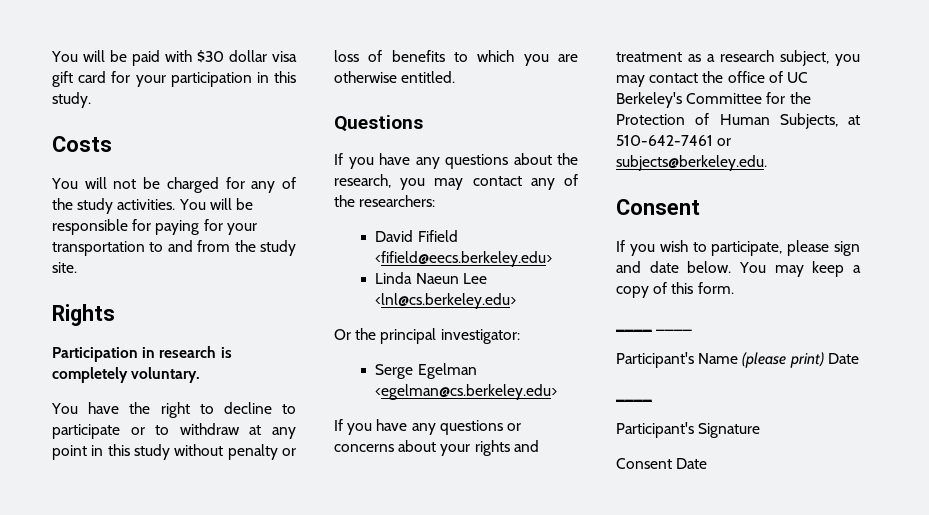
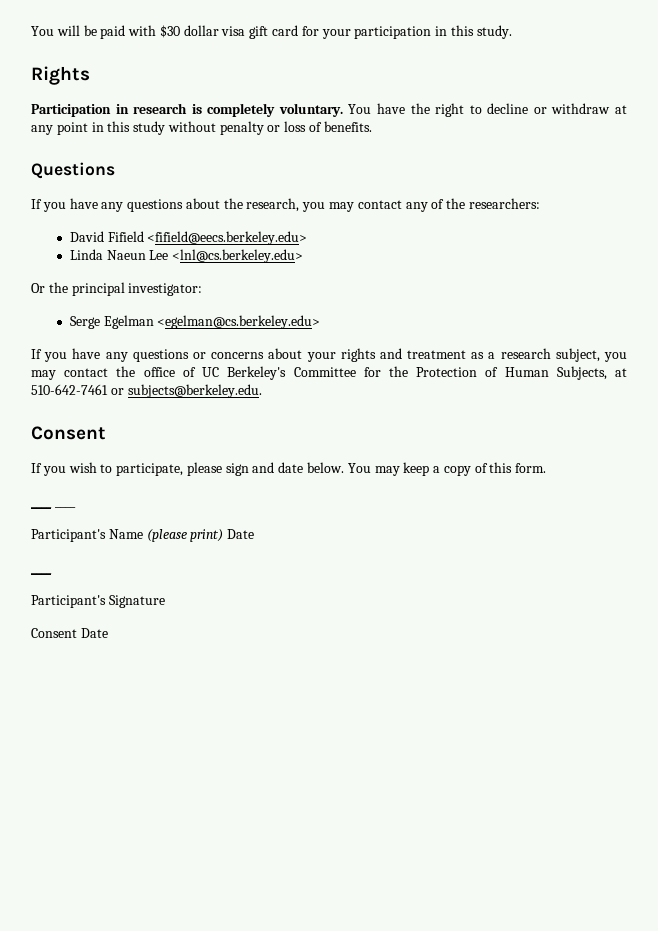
[52,136,112,152] [51,177,296,193] [52,198,253,214] [52,219,257,235] [52,240,296,256] [52,262,77,273] // Costs // You will not be charged for any of the study activities. You will be responsible for paying for your transportation to and from the study site. -> (512, 32) none
(201, 375) // -> (343, 110) none
[282,404,296,414] [52,424,170,439] to participate or to -> [533,107,547,114] or
[391,50,578,66] [334,71,456,83] benefits to which you are otherwise entitled. -> [323,121,372,132] benefits.

